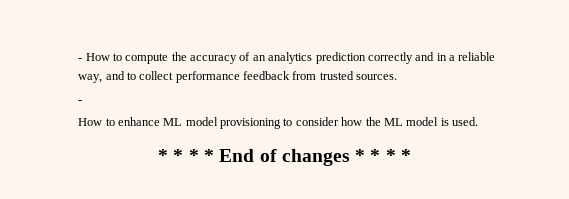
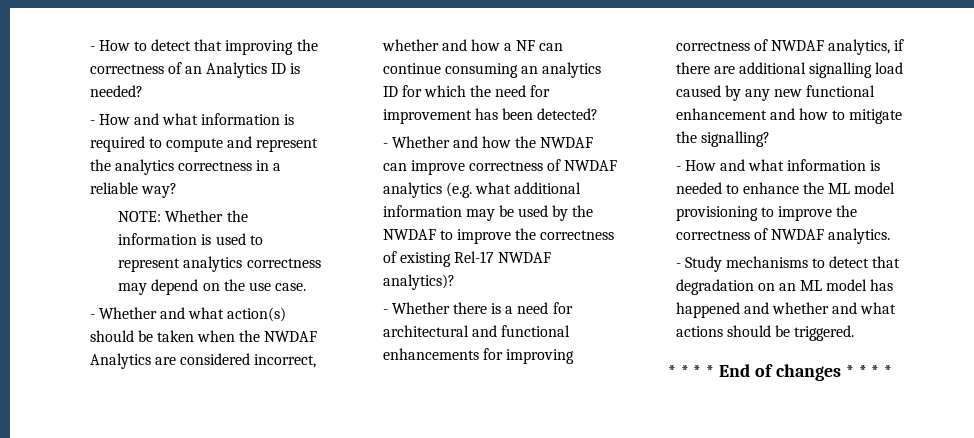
[125,52,496,64] [78,71,398,83] [78,100,83,103] [78,118,103,126] compute the accuracy of an analytics prediction correctly and in a reliable way, and to collect performance feedback from trusted sources. // - // How -> [151,39,318,55] [89,62,301,78] [89,85,143,97] [89,113,295,125] [89,136,319,152] [89,159,282,175] [89,182,177,198] [118,210,248,222] [118,233,263,245] [118,256,321,272] [118,279,307,295] [89,307,287,322] [89,330,318,342] [89,353,317,369] [381,39,564,51] [382,62,602,78] [382,85,551,97] [382,108,599,124] [382,136,594,148] [382,159,618,175] [382,182,582,198] [382,205,594,221] [382,228,615,244] [382,251,552,267] [382,274,455,290] [382,302,573,314] [382,325,570,337] [382,348,574,364] [675,39,905,55] [675,62,904,78] [675,85,876,101] [675,108,903,124] [675,131,770,147] [675,159,881,171] [675,182,722,194] detect that improving the correctness of an Analytics ID is needed? // - How and what information is required to compute and represent the analytics correctness in a reliable way? // NOTE: Whether the information is used to represent analytics correctness may depend on the use case. // - Whether and what action(s) should be taken when the NWDAF Analytics are considered incorrect, whether and how a NF can continue consuming an analytics ID for which the need for improvement has been detected? // - Whether and how the NWDAF can improve correctness of NWDAF analytics (e.g. what additional information may be used by the NWDAF to improve the correctness of existing Rel-17 NWDAF analytics)? // - Whether there is a need for architectural and functional enhancements for improving correctness of NWDAF analytics, if there are additional signalling load caused by any new functional enhancement and how to mitigate the signalling? // - How and what information is needed
(160, 121) none -> [803,182,825,194] the
[295,117,478,126] consider how the ML model is used. -> [777,205,858,221] [675,228,891,244] [675,256,901,272] [675,279,894,295] [675,302,897,318] [675,325,855,341] improve the correctness of NWDAF analytics. // - Study mechanisms to detect that degradation on an ML model has happened and whether and what actions should be triggered.

